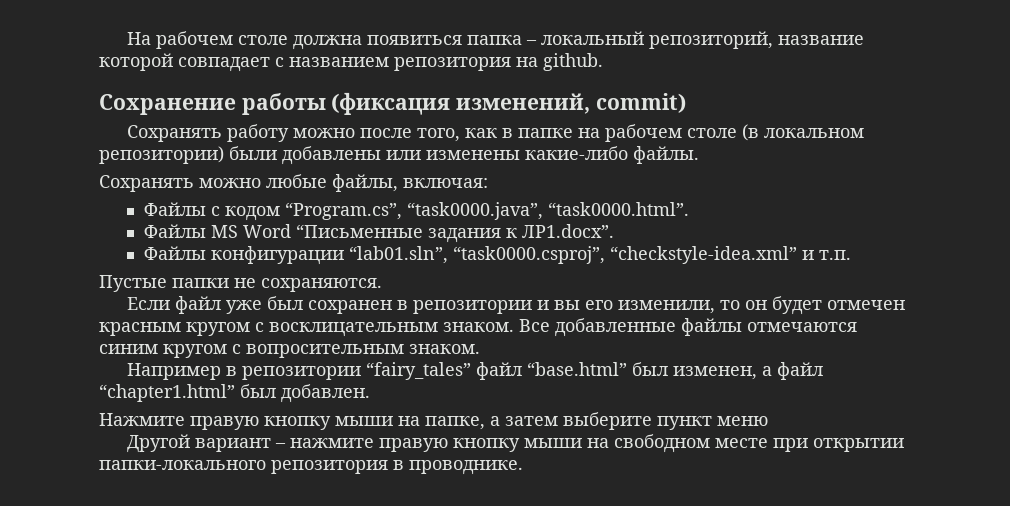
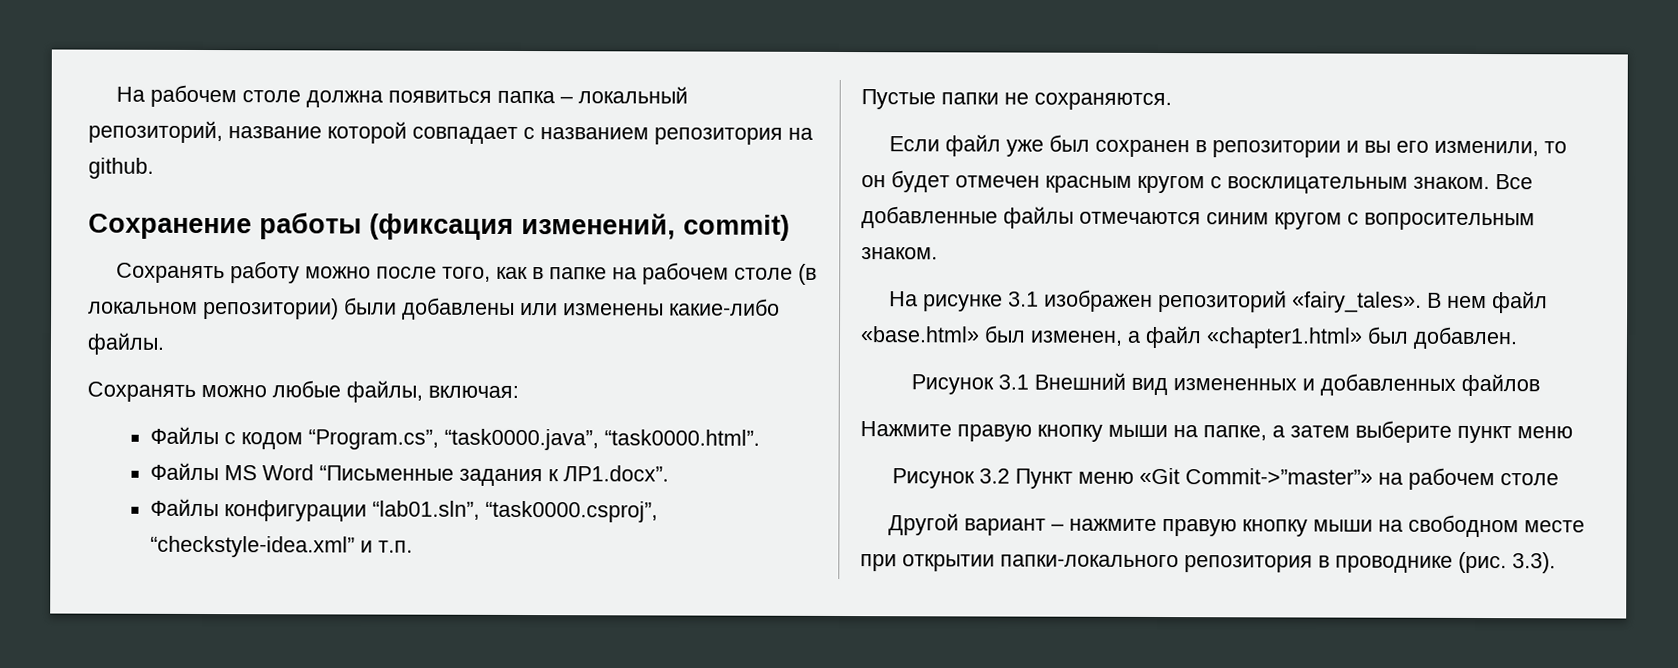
[126,362,627,380] Например в репозитории “fairy_tales” файл “base.html” -> [889,289,1549,314] [860,326,980,343] На рисунке 3.1 изображен репозиторий «fairy_tales». В нем файл «base.html»
[99,384,235,402] “chapter1.html” -> [1206,327,1363,349] «chapter1.html»
(370, 393) none -> [910,372,1540,397] // Рисунок 3.1 Внешний вид измененных и добавленных файлов
(768, 421) none -> [891,467,1559,491] // Рисунок 3.2 Пункт меню «Git Commit->”master”» на рабочем столе
[409,460,523,475] проводнике. -> [1335,551,1556,574] проводнике (рис. 3.3).

